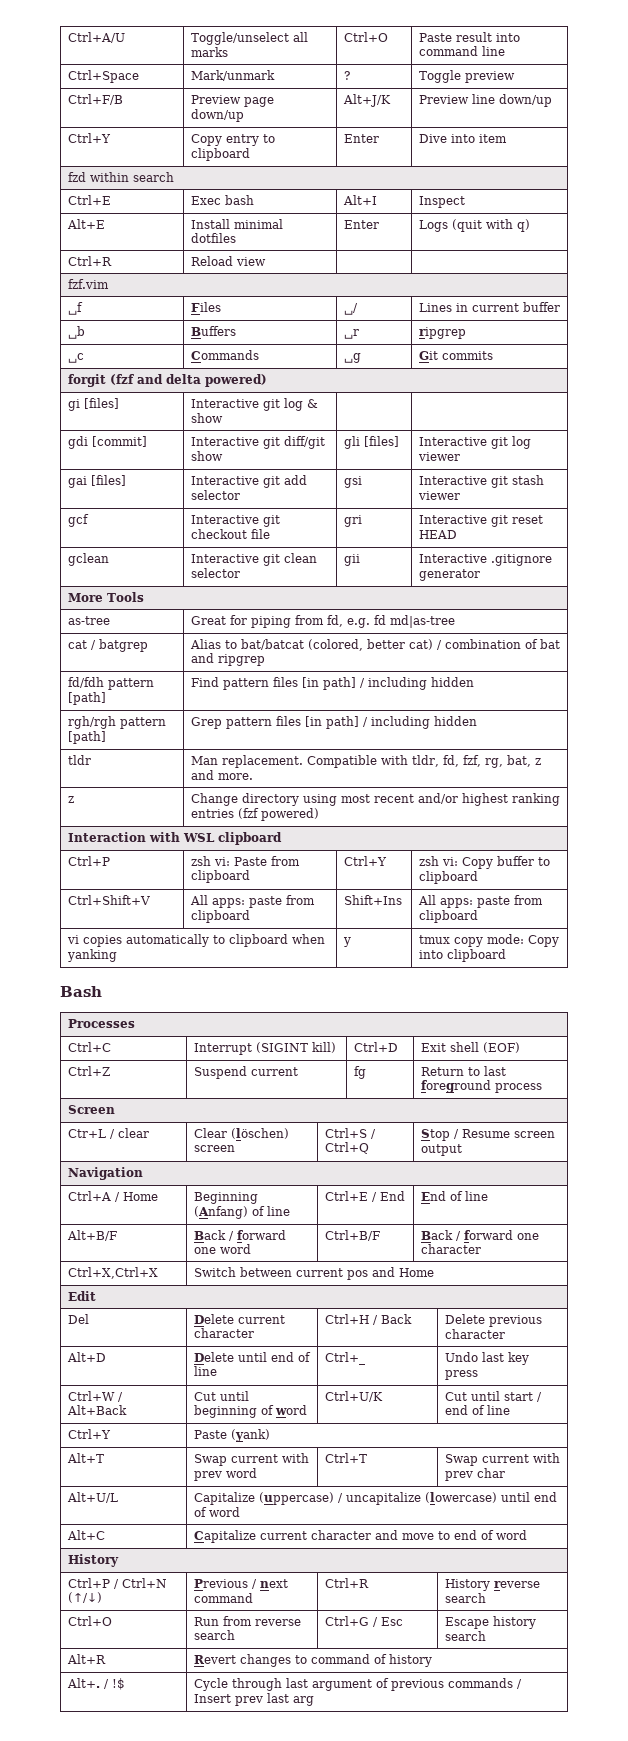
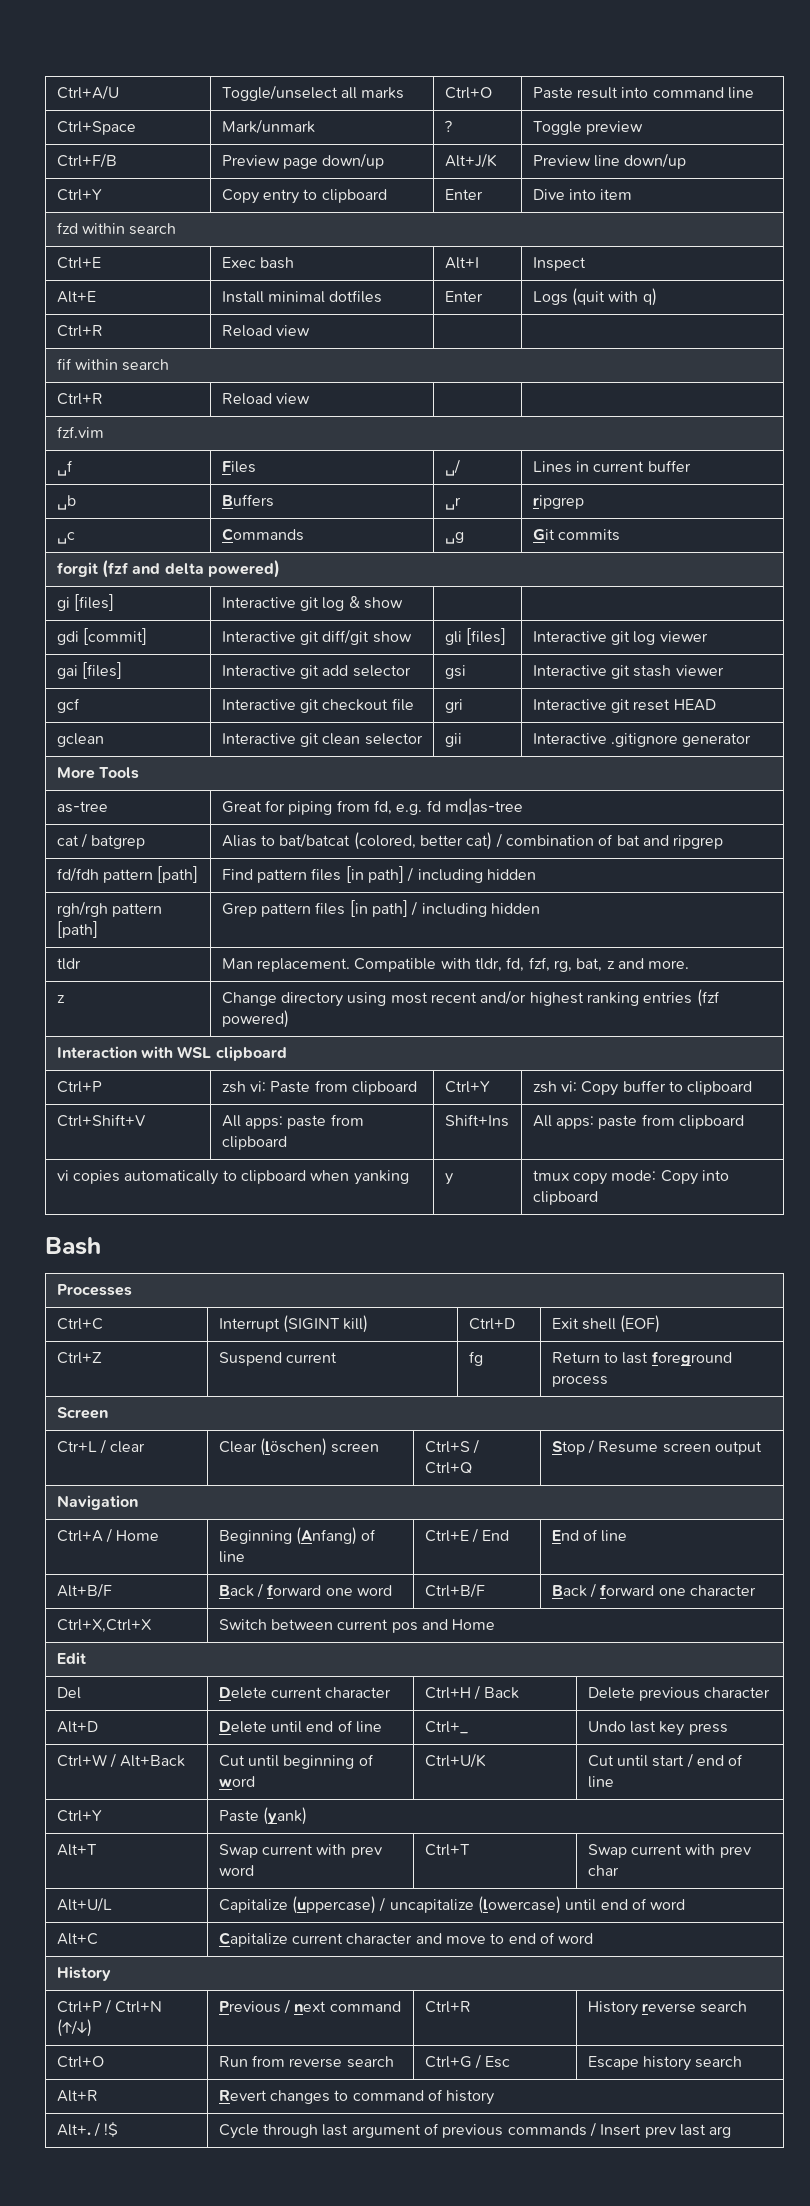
(266, 261) none -> [56,358,170,371] [56,393,103,405] [221,393,311,405] // fif within search // Ctrl+R | Reload view | |

